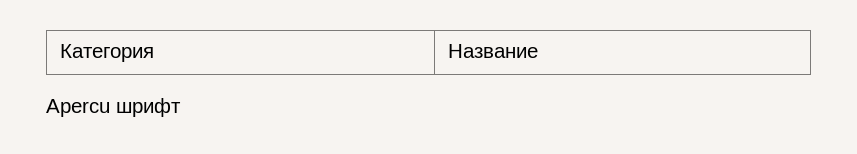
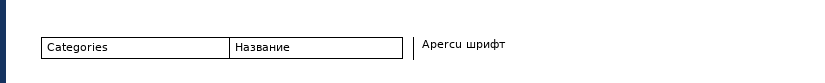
[60,44,155,62] Категория -> [46,43,108,53] Categories

